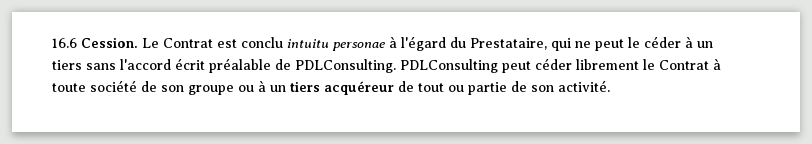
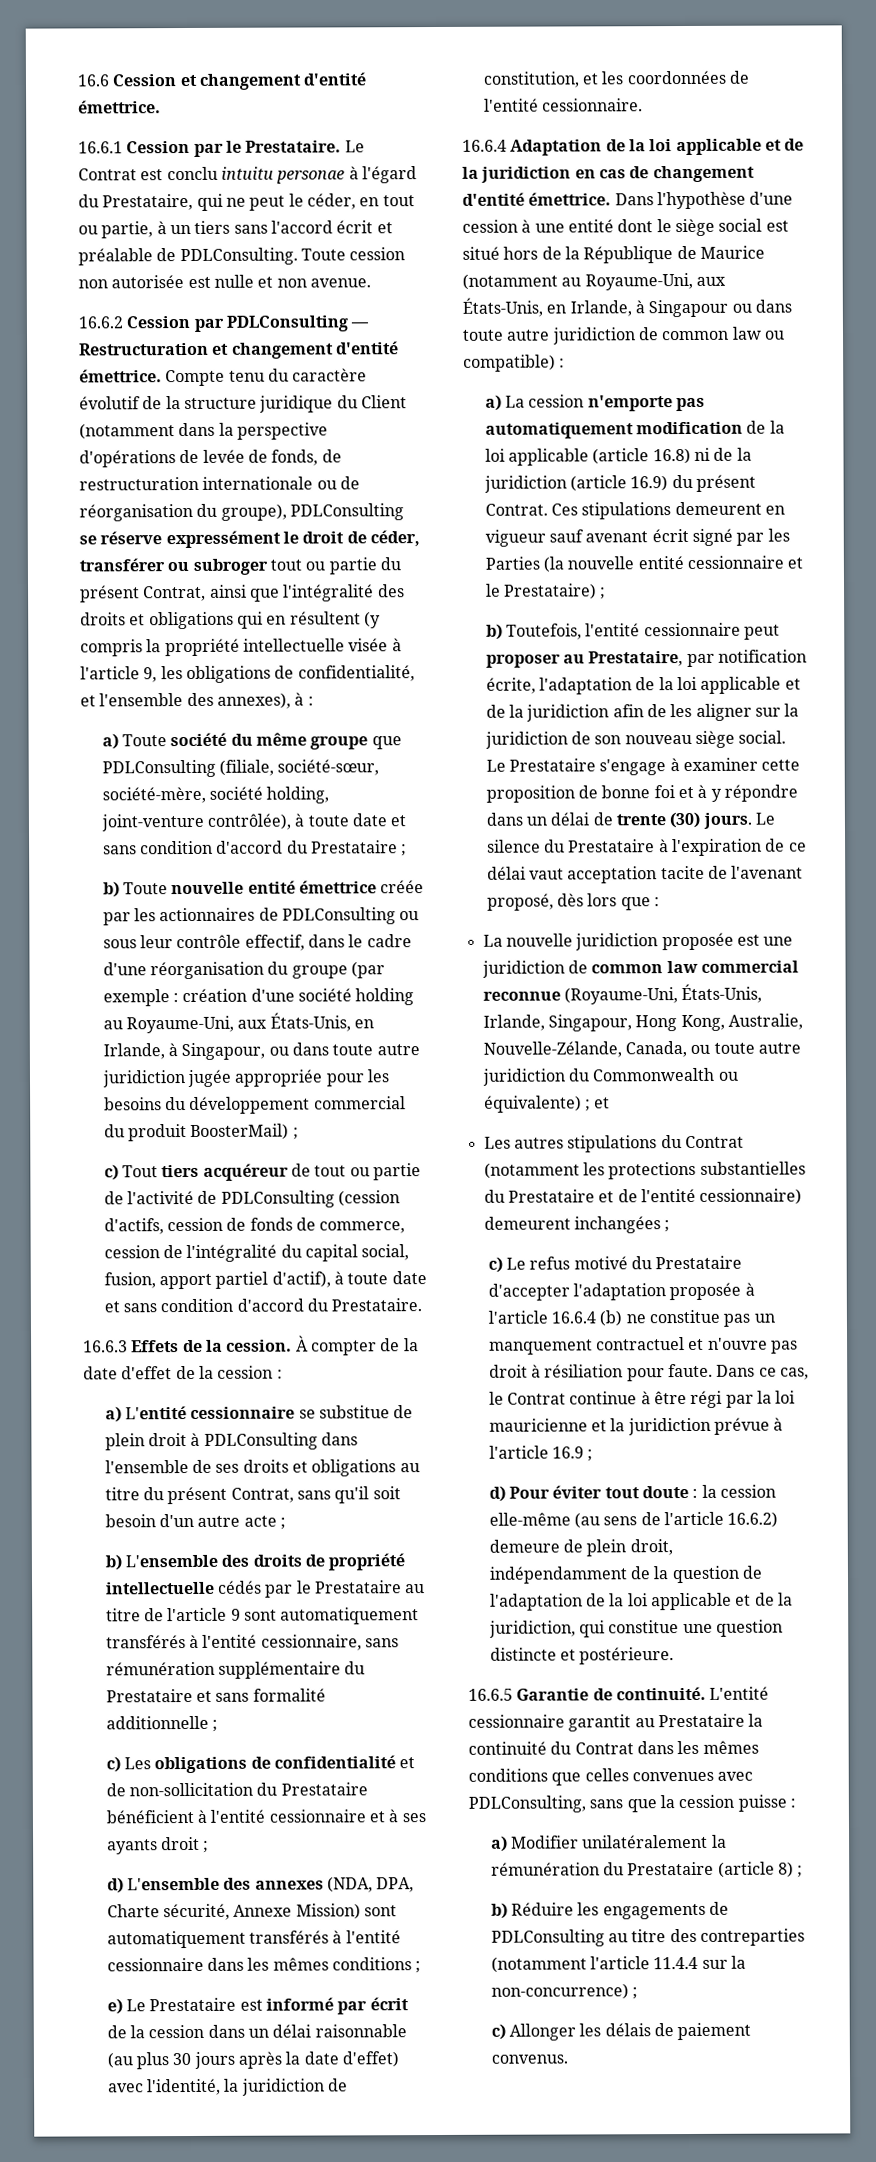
[81,37,138,48] Cession. -> [112,72,368,90] [78,100,161,114] [78,140,342,157] Cession et changement d'entité émettrice. // 16.6.1 Cession par le Prestataire.
[644,36,681,48] céder -> [306,193,415,210] [78,221,154,239] céder, en tout ou partie,
(205, 64) none -> [376,222,393,234] et
[400,58,721,73] [52,80,286,95] PDLConsulting peut céder librement le Contrat à toute société de son groupe ou à un -> [300,247,406,261] [78,274,371,289] [78,315,370,332] [79,341,399,359] [79,368,368,387] [79,395,407,413] [79,422,328,440] [79,449,342,468] [79,476,360,491] [79,503,404,522] [79,530,420,549] [79,557,401,575] [80,584,405,603] [80,611,381,630] [80,638,402,657] [80,665,415,684] [80,692,314,709] [101,732,402,750] [101,759,380,778] [101,786,330,804] [100,813,407,832] [102,840,408,857] [102,880,425,898] [102,907,420,926] [102,934,412,951] [102,961,386,980] [102,988,415,1007] [102,1012,375,1034] [102,1042,420,1061] [101,1069,391,1088] [103,1096,406,1114] [103,1123,299,1142] [103,1164,159,1181] Toute cession non autorisée est nulle et non avenue. // 16.6.2 Cession par PDLConsulting — Restructuration et changement d'entité émettrice. Compte tenu du caractère évolutif de la structure juridique du Client (notamment dans la perspective d'opérations de levée de fonds, de restructuration internationale ou de réorganisation du groupe), PDLConsulting se réserve expressément le droit de céder, transférer ou subroger tout ou partie du présent Contrat, ainsi que l'intégralité des droits et obligations qui en résultent (y compris la propriété intellectuelle visée à l'article 9, les obligations de confidentialité, et l'ensemble des annexes), à : // a) Toute société du même groupe que PDLConsulting (filiale, société-sœur, société-mère, société holding, joint-venture contrôlée), à toute date et sans condition d'accord du Prestataire ; // b) Toute nouvelle entité émettrice créée par les actionnaires de PDLConsulting ou sous leur contrôle effectif, dans le cadre d'une réorganisation du groupe (par exemple : création d'une société holding au Royaume-Uni, aux États-Unis, en Irlande, à Singapour, ou dans toute autre juridiction jugée appropriée pour les besoins du développement commercial du produit BoosterMail) ; // c) Tout
[531,80,610,92] son activité. -> [127,1190,401,1208] [103,1217,406,1235] [103,1244,410,1263] [103,1271,427,1290] [103,1298,423,1313] [83,1335,419,1356] [83,1365,283,1380] [104,1405,414,1423] [104,1432,359,1451] [104,1459,420,1477] [104,1486,401,1505] [104,1513,287,1530] [104,1553,406,1571] [105,1580,426,1598] [105,1607,420,1625] [105,1634,400,1651] [105,1661,366,1679] [105,1688,326,1703] [105,1715,219,1732] [105,1755,416,1774] [105,1782,368,1797] [105,1809,426,1824] [106,1836,210,1855] [106,1876,415,1894] [106,1903,398,1921] [106,1930,401,1949] [106,1957,422,1974] [106,1997,409,2015] [106,2024,407,2039] [106,2051,400,2070] [107,2078,349,2096] [482,70,750,88] [483,98,644,112] [462,138,805,156] [462,165,755,183] [462,191,794,210] [462,218,789,237] [462,245,765,264] [462,272,726,291] [462,297,792,318] [462,326,785,345] [463,354,566,372] [484,394,706,412] [484,420,785,439] [484,447,752,466] [483,474,757,493] [484,501,786,520] [484,528,790,547] [484,555,804,573] [485,583,607,600] [485,622,781,640] [485,649,808,668] [485,676,801,695] [485,703,800,722] [484,730,787,749] [485,757,801,776] [485,784,799,803] [485,811,776,829] [486,838,807,857] [486,865,804,884] [486,893,661,911] [482,932,794,951] [481,960,799,978] [482,983,763,1005] [482,1013,803,1032] [482,1041,801,1058] [481,1067,739,1086] [483,1095,611,1113] [483,1135,744,1153] [483,1161,806,1180] [483,1188,803,1205] [483,1216,671,1234] [487,1255,743,1273] [487,1282,755,1301] [487,1309,775,1327] [488,1337,799,1355] [488,1363,810,1382] [488,1390,796,1408] [488,1417,784,1436] [488,1445,594,1462] [488,1484,777,1502] [488,1511,779,1529] [488,1539,673,1557] [488,1565,764,1584] [489,1592,794,1611] [488,1619,784,1638] [489,1647,675,1665] [468,1686,770,1701] [468,1713,764,1732] [468,1740,759,1755] [468,1768,754,1786] [468,1794,796,1813] [490,1834,727,1852] [490,1861,804,1878] [490,1901,730,1920] [490,1928,806,1947] [490,1955,747,1973] [490,1983,639,2000] [490,2022,752,2041] [490,2054,568,2064] l'activité de PDLConsulting (cession d'actifs, cession de fonds de commerce, cession de l'intégralité du capital social, fusion, apport partiel d'actif), à toute date et sans condition d'accord du Prestataire. // 16.6.3 Effets de la cession. À compter de la date d'effet de la cession : // a) L'entité cessionnaire se substitue de plein droit à PDLConsulting dans l'ensemble de ses droits et obligations au titre du présent Contrat, sans qu'il soit besoin d'un autre acte ; // b) L'ensemble des droits de propriété intellectuelle cédés par le Prestataire au titre de l'article 9 sont automatiquement transférés à l'entité cessionnaire, sans rémunération supplémentaire du Prestataire et sans formalité additionnelle ; // c) Les obligations de confidentialité et de non-sollicitation du Prestataire bénéficient à l'entité cessionnaire et à ses ayants droit ; // d) L'ensemble des annexes (NDA, DPA, Charte sécurité, Annexe Mission) sont automatiquement transférés à l'entité cessionnaire dans les mêmes conditions ; // e) Le Prestataire est informé par écrit de la cession dans un délai raisonnable (au plus 30 jours après la date d'effet) avec l'identité, la juridiction de constitution, et les coordonnées de l'entité cessionnaire. // 16.6.4 Adaptation de la loi applicable et de la juridiction en cas de changement d'entité émettrice. Dans l'hypothèse d'une cession à une entité dont le siège social est situé hors de la République de Maurice (notamment au Royaume-Uni, aux États-Unis, en Irlande, à Singapour ou dans toute autre juridiction de common law ou compatible) : // a) La cession n'emporte pas automatiquement modification de la loi applicable (article 16.8) ni de la juridiction (article 16.9) du présent Contrat. Ces stipulations demeurent en vigueur sauf avenant écrit signé par les Parties (la nouvelle entité cessionnaire et le Prestataire) ; // b) Toutefois, l'entité cessionnaire peut proposer au Prestataire, par notification écrite, l'adaptation de la loi applicable et de la juridiction afin de les aligner sur la juridiction de son nouveau siège social. Le Prestataire s'engage à examiner cette proposition de bonne foi et à y répondre dans un délai de trente (30) jours. Le silence du Prestataire à l'expiration de ce délai vaut acceptation tacite de l'avenant proposé, dès lors que : // La nouvelle juridiction proposée est une juridiction de common law commercial reconnue (Royaume-Uni, États-Unis, Irlande, Singapour, Hong Kong, Australie, Nouvelle-Zélande, Canada, ou toute autre juridiction du Commonwealth ou équivalente) ; et // Les autres stipulations du Contrat (notamment les protections substantielles du Prestataire et de l'entité cessionnaire) demeurent inchangées ; // c) Le refus motivé du Prestataire d'accepter l'adaptation proposée à l'article 16.6.4 (b) ne constitue pas un manquement contractuel et n'ouvre pas droit à résiliation pour faute. Dans ce cas, le Contrat continue à être régi par la loi mauricienne et la juridiction prévue à l'article 16.9 ; // d) Pour éviter tout doute : la cession elle-même (au sens de l'article 16.6.2) demeure de plein droit, indépendamment de la question de l'adaptation de la loi applicable et de la juridiction, qui constitue une question distincte et postérieure. // 16.6.5 Garantie de continuité. L'entité cessionnaire garantit au Prestataire la continuité du Contrat dans les mêmes conditions que celles convenues avec PDLConsulting, sans que la cession puisse : // a) Modifier unilatéralement la rémunération du Prestataire (article 8) ; // b) Réduire les engagements de PDLConsulting au titre des contreparties (notamment l'article 11.4.4 sur la non-concurrence) ; // c) Allonger les délais de paiement convenus.

